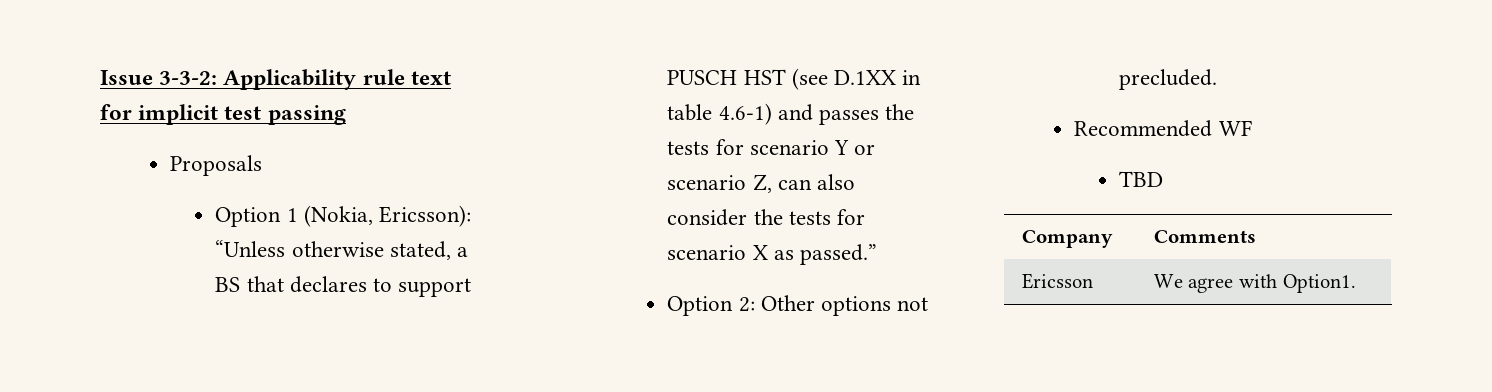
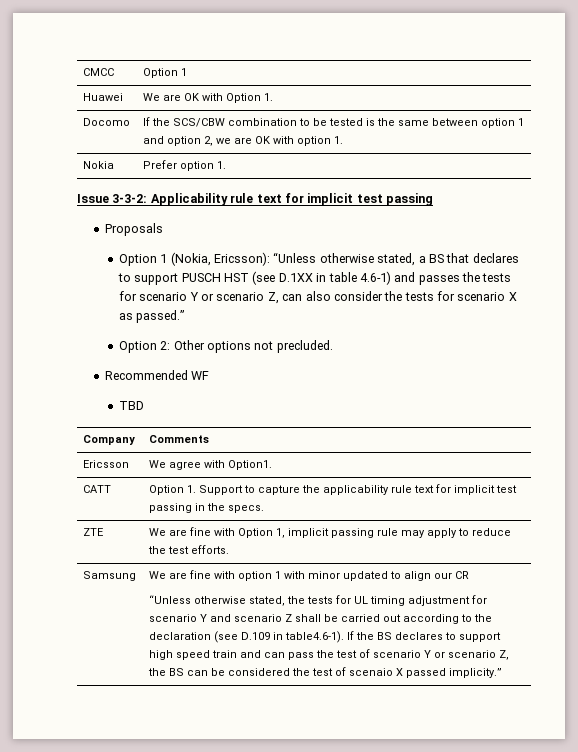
(100, 77) none -> [83,68,115,76] [143,68,188,78] [83,93,124,101] [143,93,274,103] [83,118,131,126] [143,117,525,128] [143,136,344,146] [83,161,115,169] [143,160,227,171] CMCC | Option 1 // Huawei | We are OK with Option 1. // Docomo | If the SCS/CBW combination to be tested is the same between option 1 and option 2, we are OK with option 1. // Nokia | Prefer option 1. //
(1356, 283) none -> [83,485,112,493] [149,484,518,495] [149,503,265,513] [83,528,104,536] [149,527,512,538] [148,545,230,554] [83,571,137,581] [149,570,470,581] [149,595,488,606] [149,614,493,624] [149,631,502,643] [149,649,510,660] [148,667,503,678] // CATT | Option 1. Support to capture the applicability rule text for implicit test passing in the specs. // ZTE | We are fine with Option 1, implicit passing rule may apply to reduce the test efforts. // Samsung | We are fine with option 1 with minor updated to align our CR // “Unless otherwise stated, the tests for UL timing adjustment for scenario Y and scenario Z shall be carried out according to the declaration (see D.109 in table4.6-1). If the BS declares to support high speed train and can pass the test of scenario Y or scenario Z, the BS can be considered the test of scenaio X passed implicity.”

